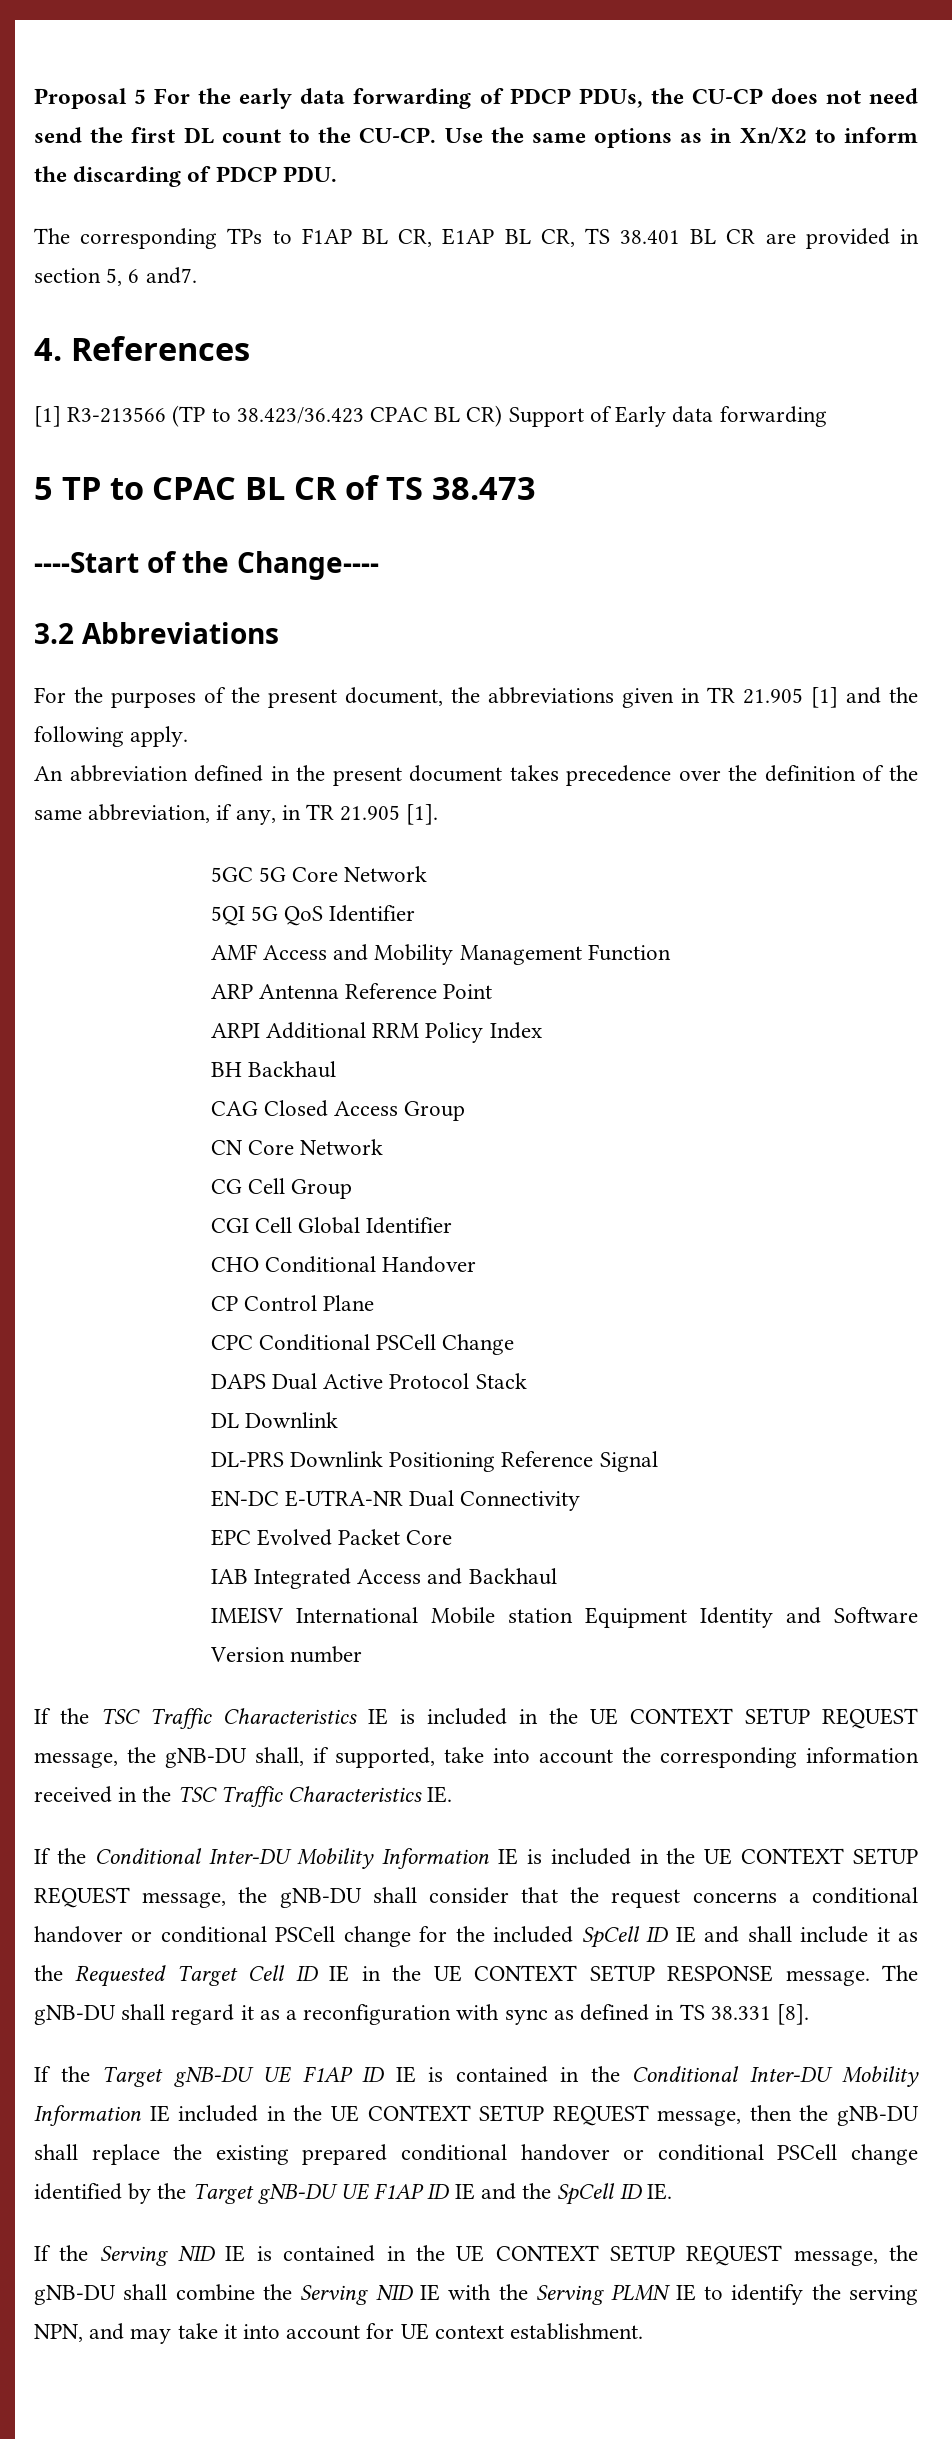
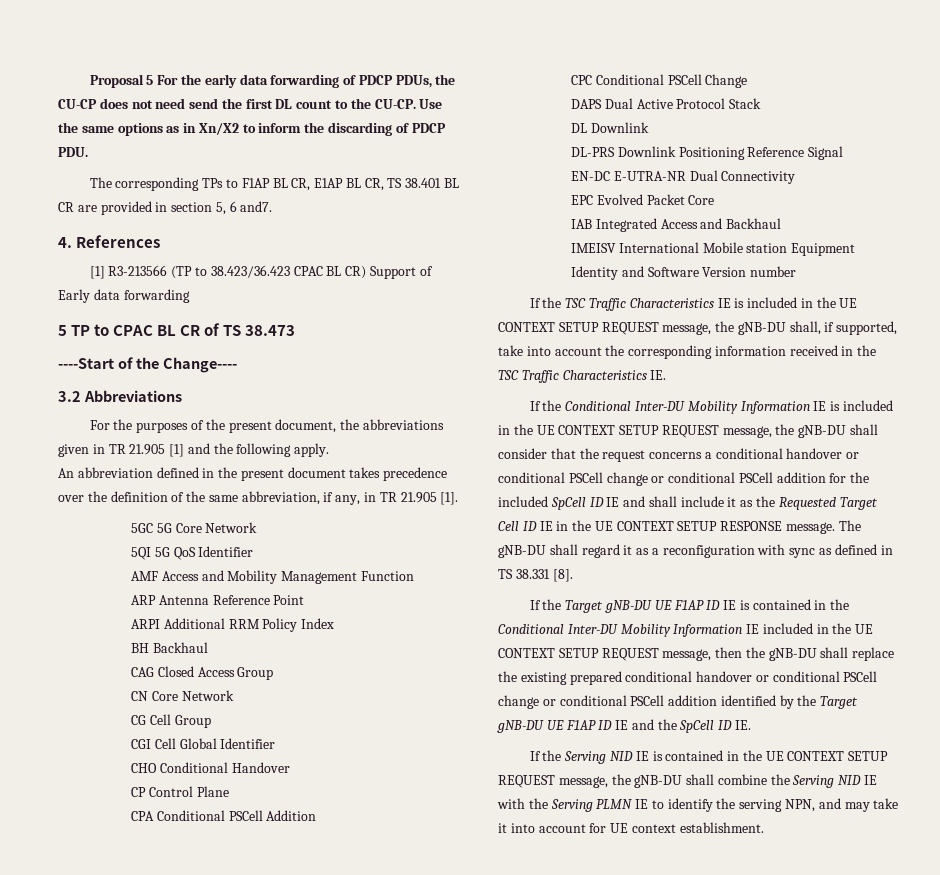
(375, 1303) none -> [131,810,317,821] // CPA Conditional PSCell Addition
(411, 1936) none -> [651,472,826,483] or conditional PSCell addition
(919, 2154) none -> [542,695,718,706] or conditional PSCell addition

